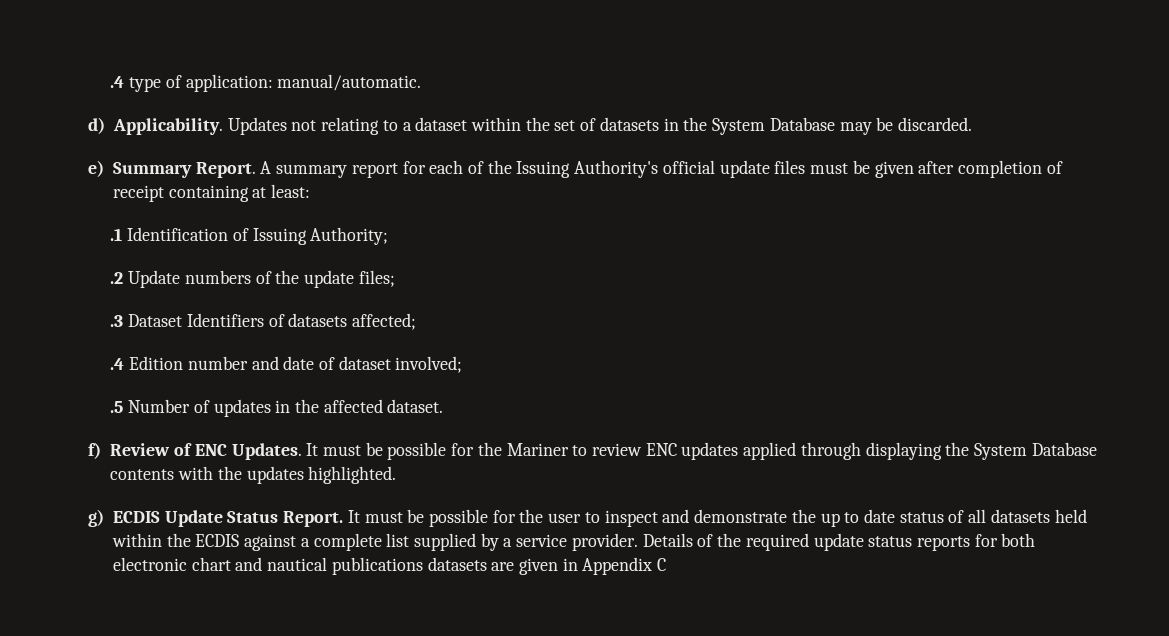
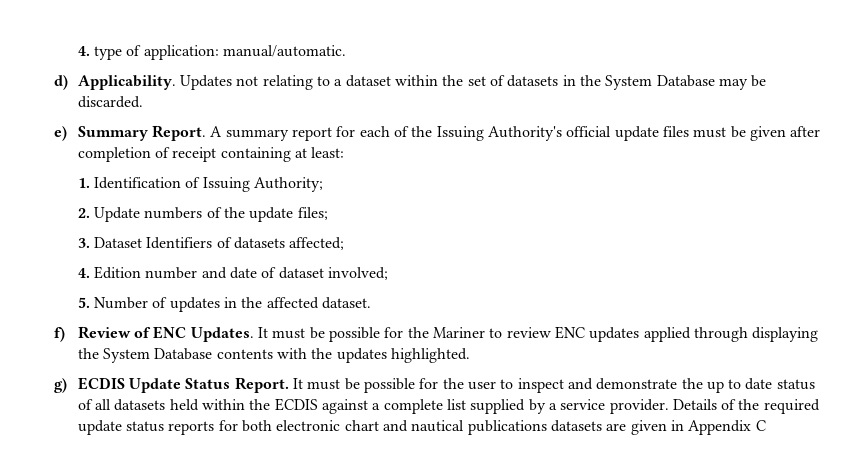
[110,76,125,88] .4 -> [77,46,90,56] 4.
[110,228,123,241] .1 -> [77,178,90,188] 1.
[110,272,124,284] .2 -> [77,208,90,218] 2.
[110,315,124,327] .3 -> [77,238,90,248] 3.
[110,358,125,370] .4 -> [77,268,90,278] 4.
[110,401,124,413] .5 -> [77,297,90,308] 5.

